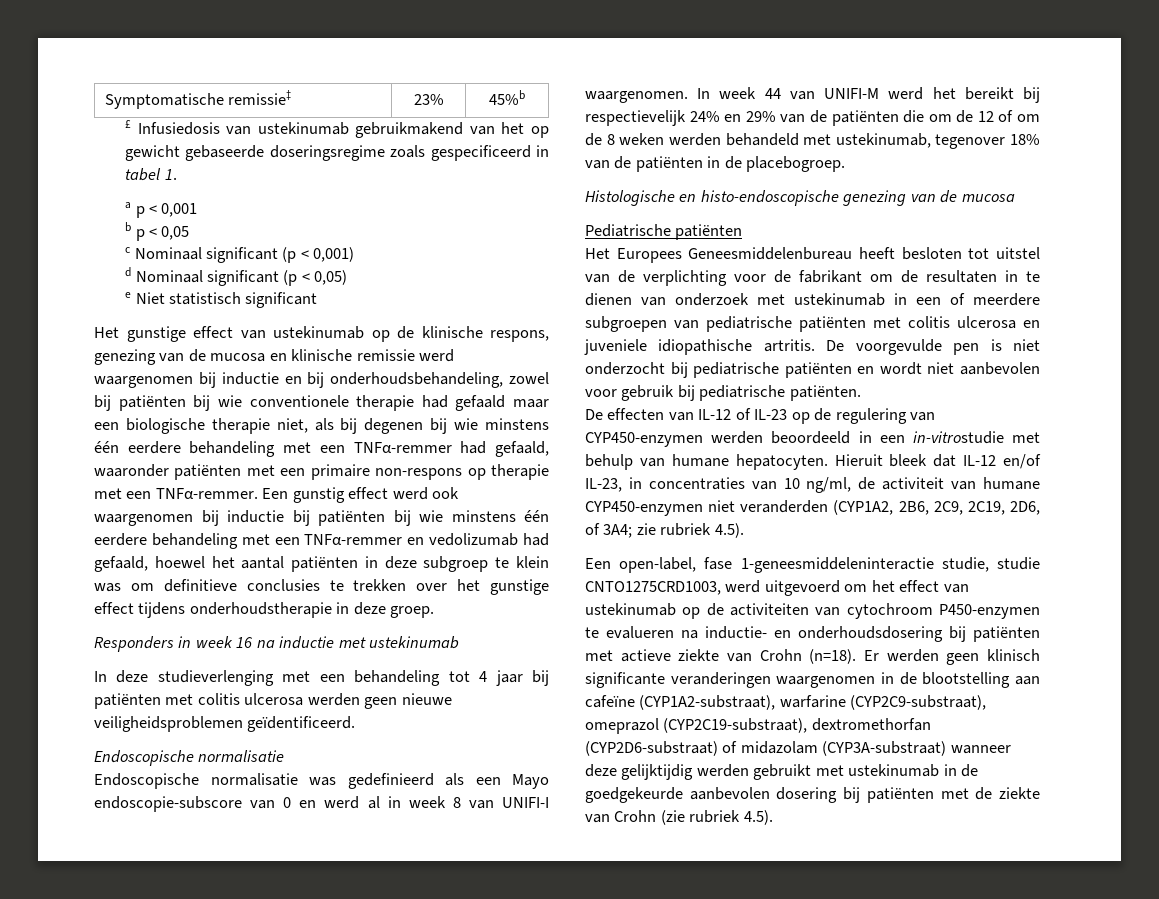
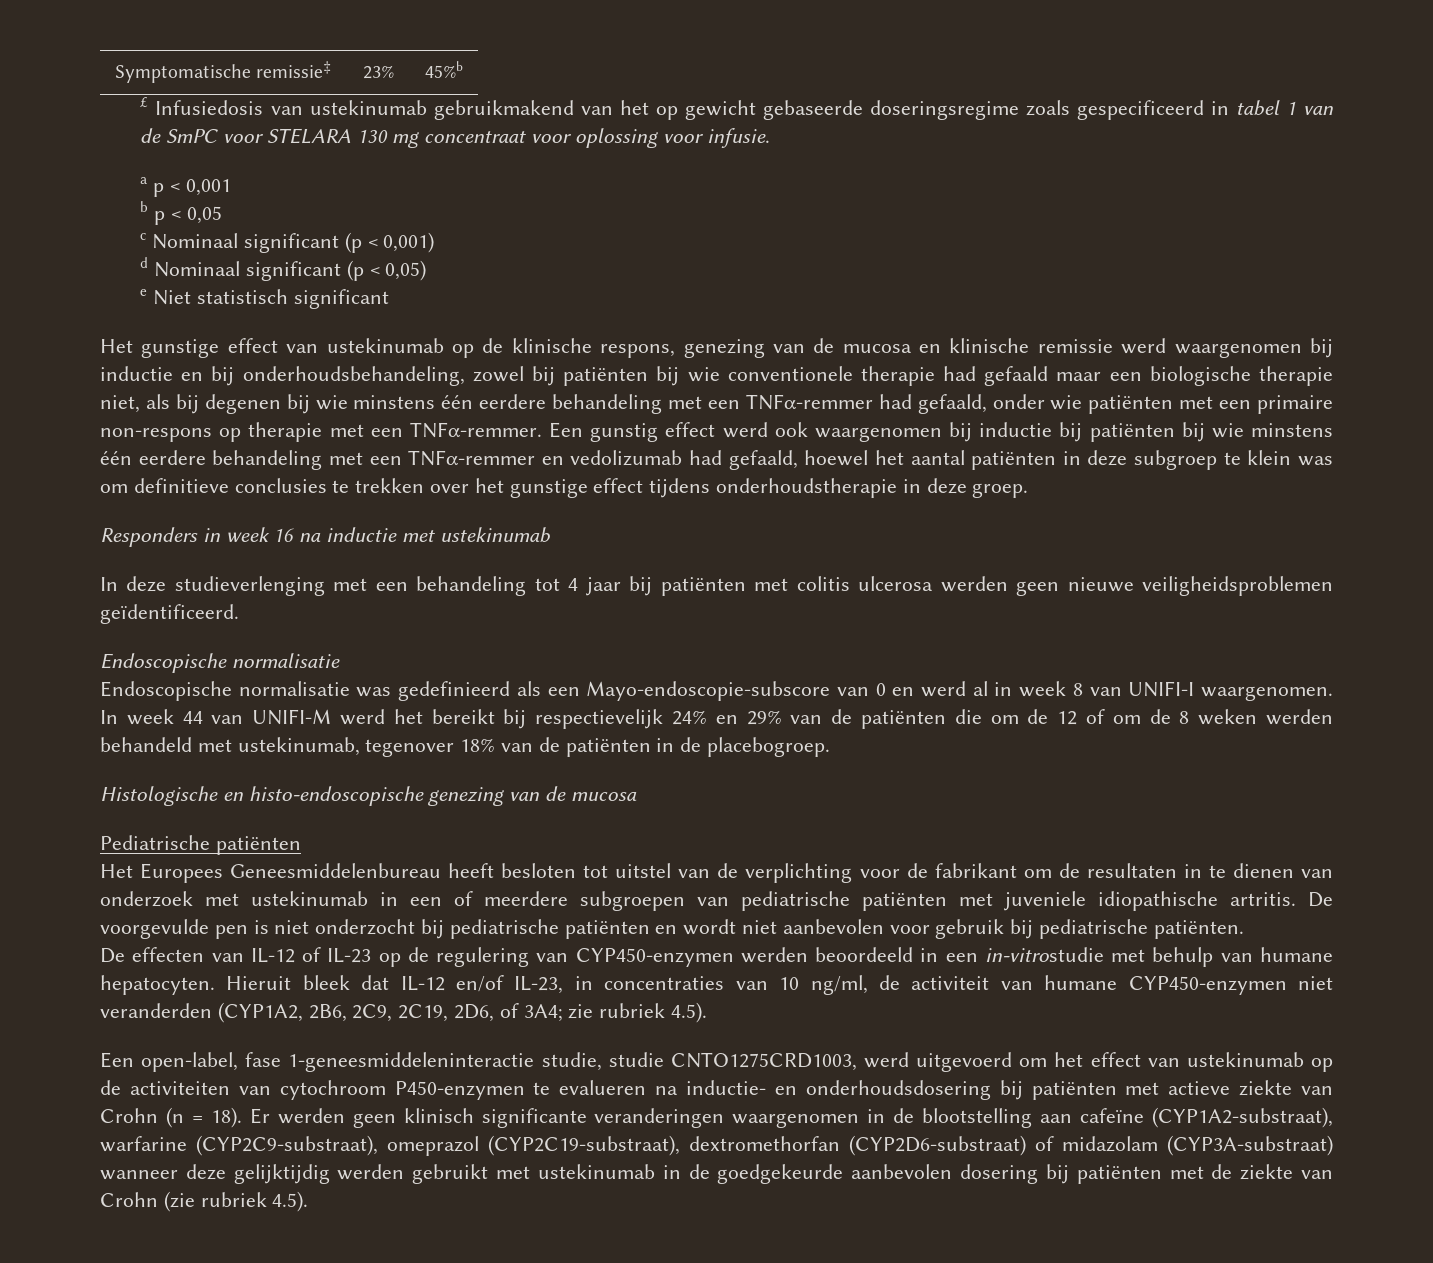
[164,169,177,180] 1. -> [1285,101,1335,115] [140,128,770,148] 1 van de SmPC voor STELARA 130 mg concentraat voor oplossing voor infusie.
[94,464,169,477] waaronder -> [992,394,1083,410] onder wie
[512,774,549,789] [94,796,242,812] Mayo endoscopie-subscore -> [586,681,831,701] Mayo-endoscopie-subscore
[908,316,1040,329] colitis ulcerosa en -> (993, 899) none
[809,649,857,664] (n=18). -> [165,1107,242,1128] (n = 18).

